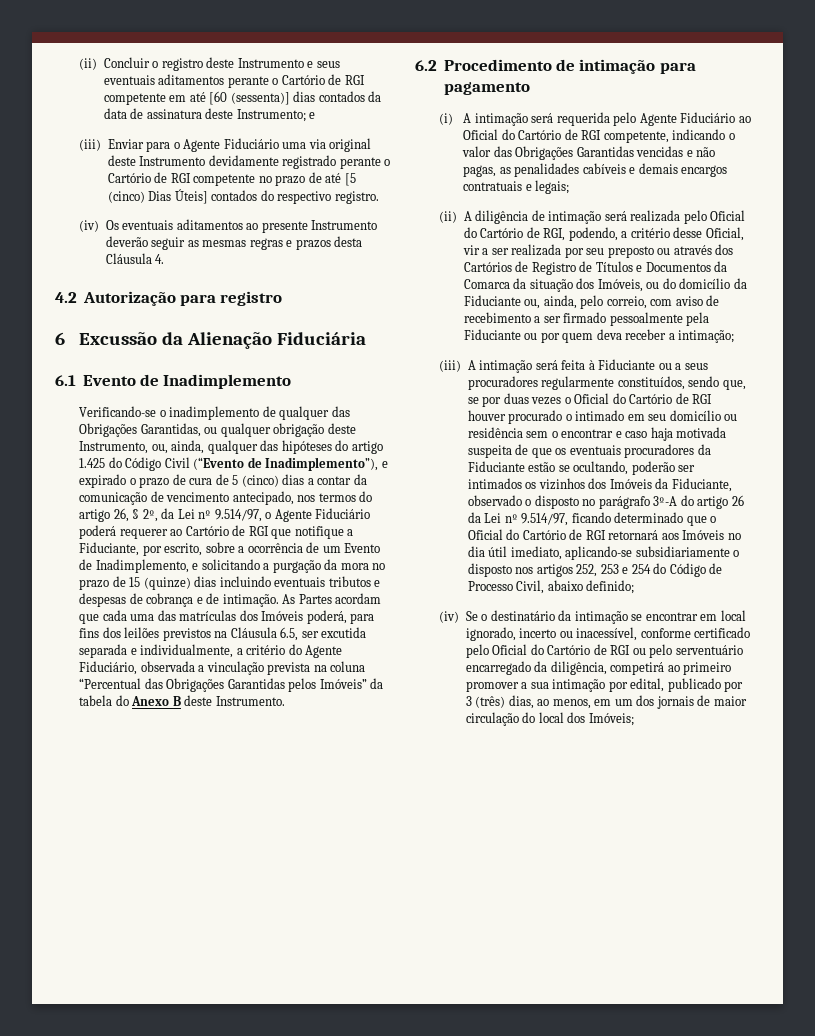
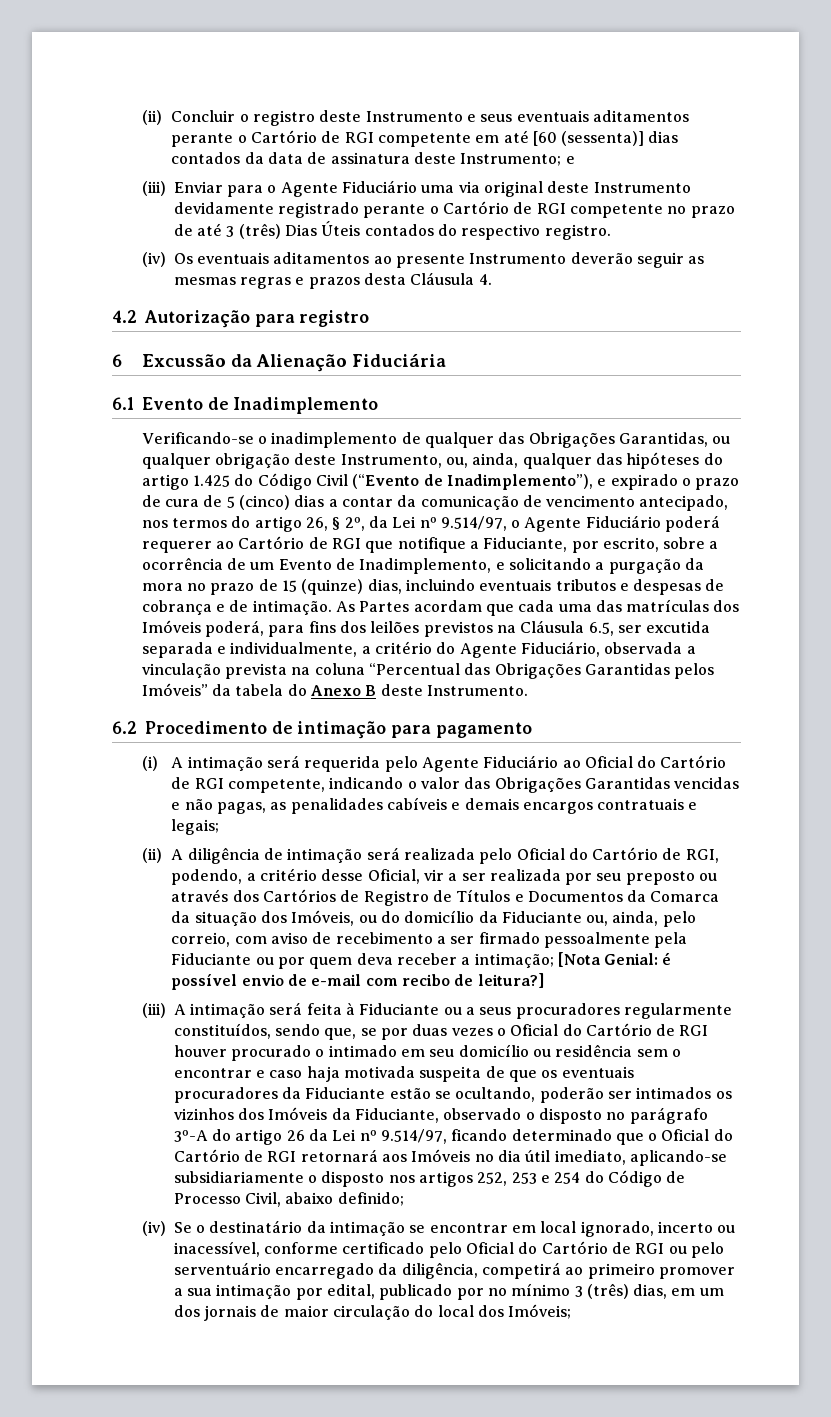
[344,173,356,186] [107,189,208,204] [5 (cinco) Dias Úteis] -> [226,221,361,239] 3 (três) Dias Úteis
[194,576,217,587] dias -> [367,579,402,594] dias,
(735, 336) none -> [557,952,672,967] [171,973,544,990] [Nota Genial: é possível envio de e-mail com recibo de leitura?]
(744, 686) none -> [487,1283,571,1296] no mínimo
[537,699,591,709] ao menos, -> (668, 1291) none

